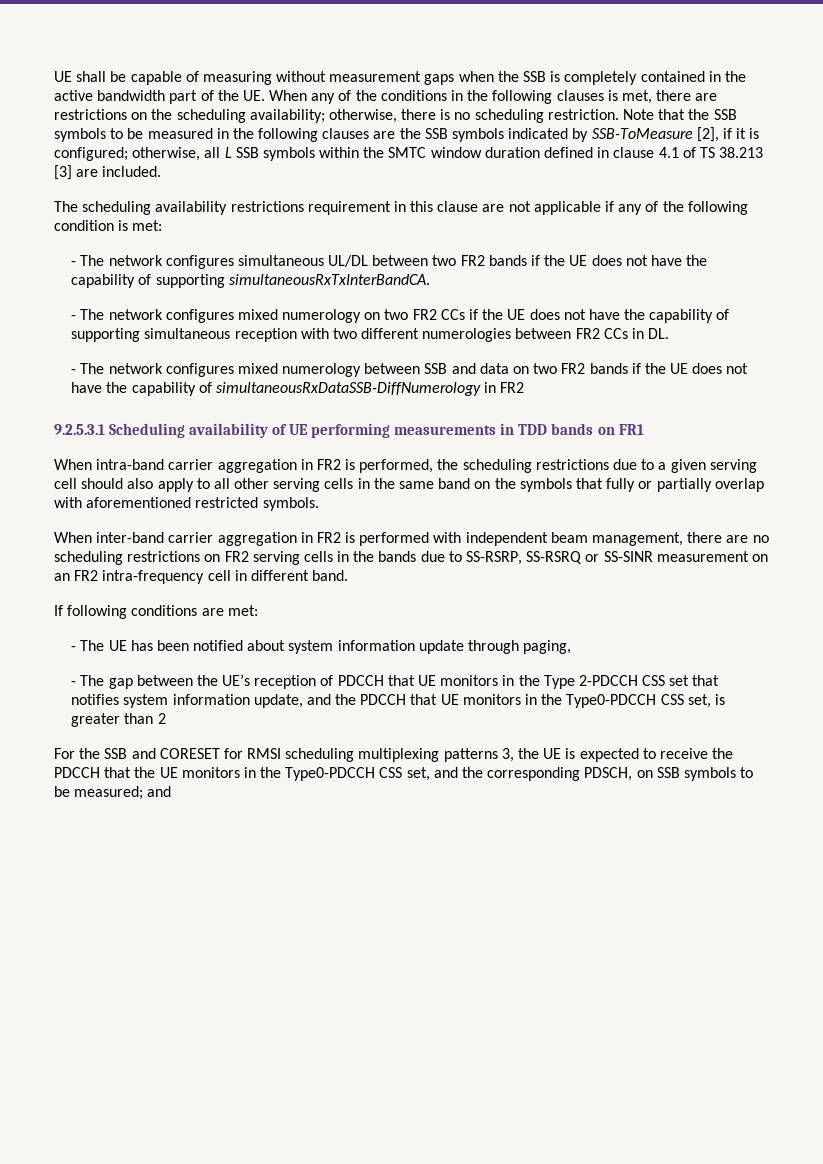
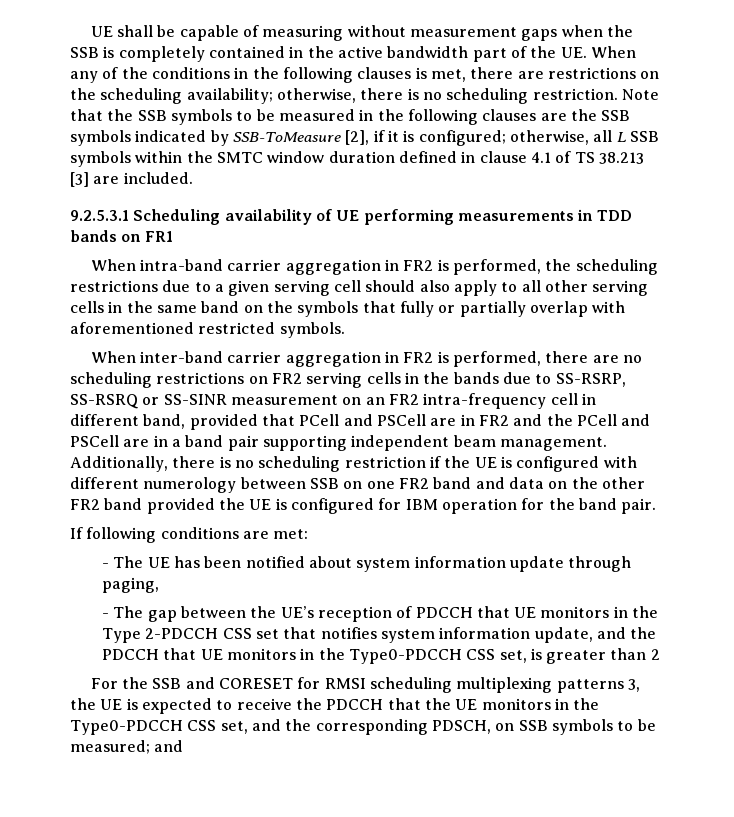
[54,201,748,215] [54,220,163,231] [71,255,708,269] [71,274,430,288] [71,309,730,323] [71,328,670,342] [71,363,749,377] [71,382,525,396] // The scheduling availability restrictions requirement in this clause are not applicable if any of the following condition is met: // - The network configures simultaneous UL/DL between two FR2 bands if the UE does not have the capability of supporting simultaneousRxTxInterBandCA. // - The network configures mixed numerology on two FR2 CCs if the UE does not have the capability of supporting simultaneous reception with two different numerologies between FR2 CCs in DL. // - The network configures mixed numerology between SSB and data on two FR2 bands if the UE does not have the capability of simultaneousRxDataSSB-DiffNumerology in FR2 -> (193, 178) none
[359,532,684,546] performed with independent beam management, -> [453,351,542,367] performed,
[312,570,349,581] band. -> [143,414,651,430] [70,435,607,451] [70,456,637,472] [70,477,645,493] [70,498,657,514] band, provided that PCell and PSCell are in FR2 and the PCell and PSCell are in a band pair supporting independent beam management. Additionally, there is no scheduling restriction if the UE is configured with different numerology between SSB on one FR2 band and data on the other FR2 band provided the UE is configured for IBM operation for the band pair.

